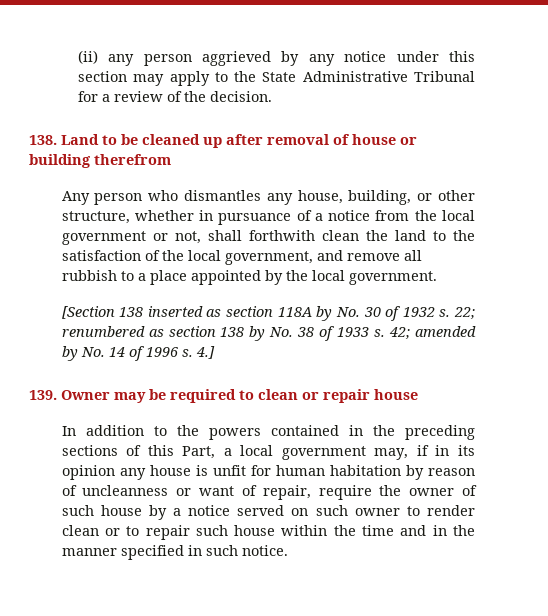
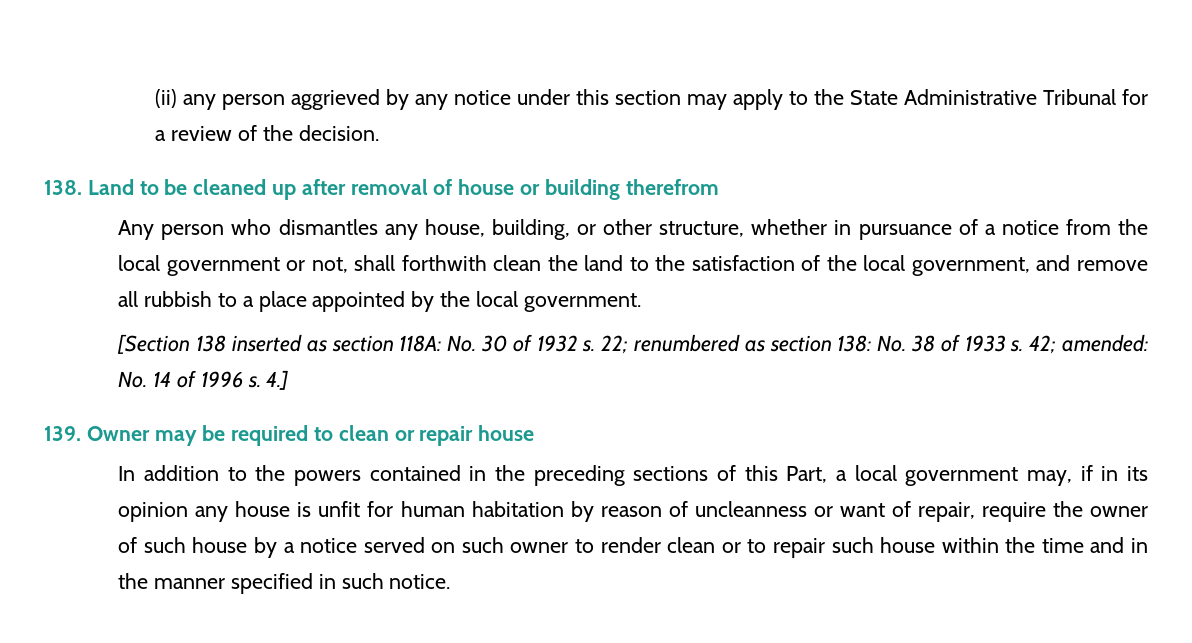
[277,306,333,321] 118A by -> [399,335,442,352] 118A:
[220,326,266,341] 138 by -> [837,335,872,352] 138:
[415,326,476,337] [61,346,78,361] amended by -> [1062,334,1149,352] amended:

